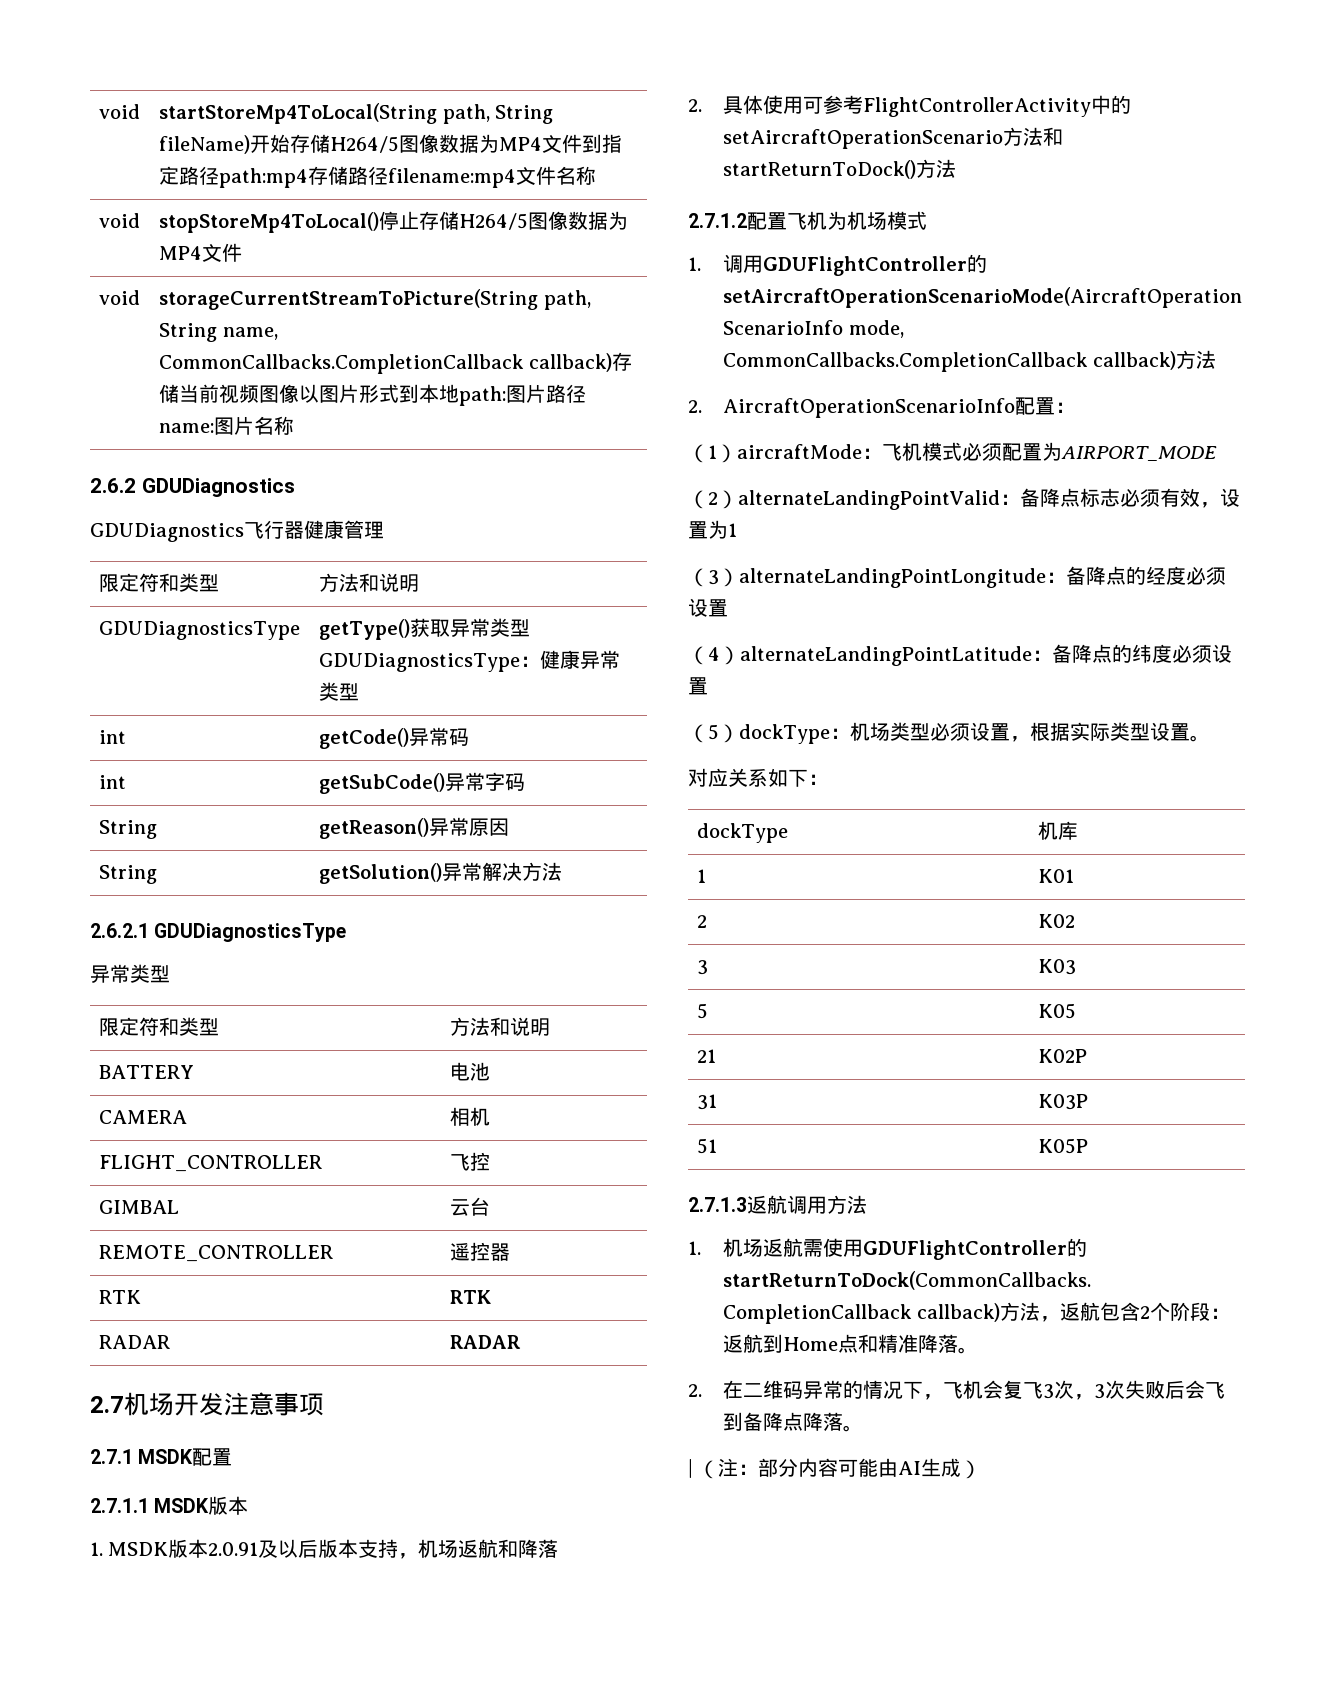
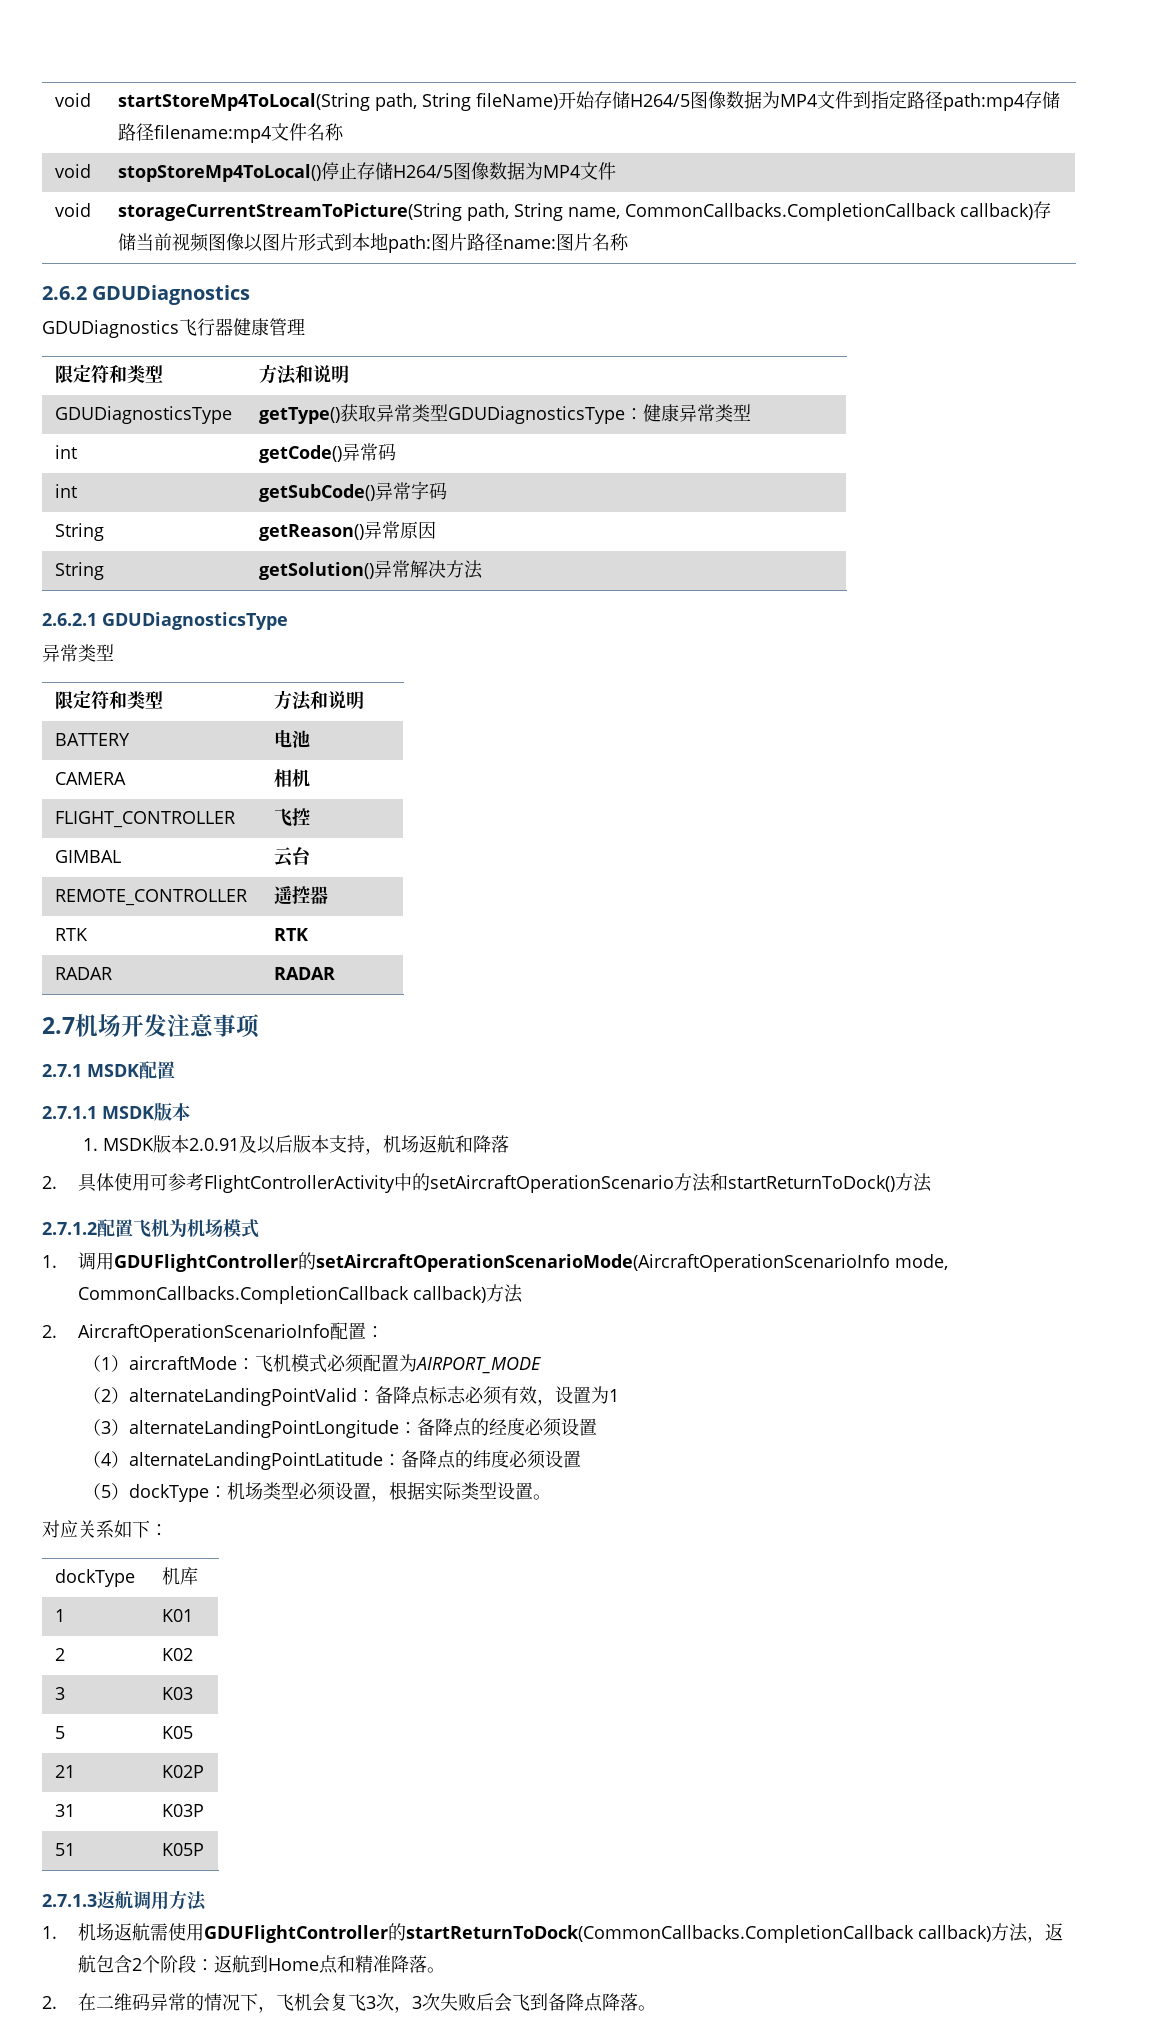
[688,1458,982,1479] // | （注：部分内容可能由AI生成） -> (656, 2008) none

